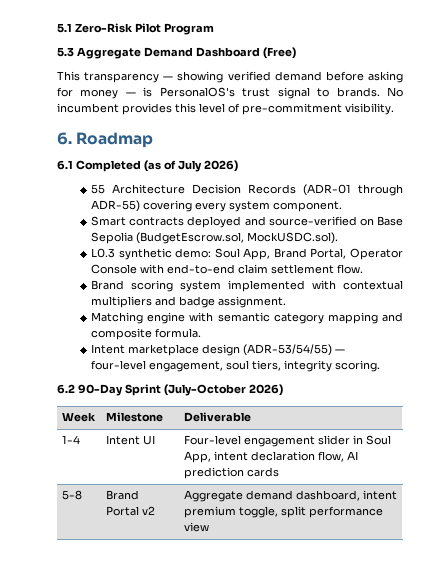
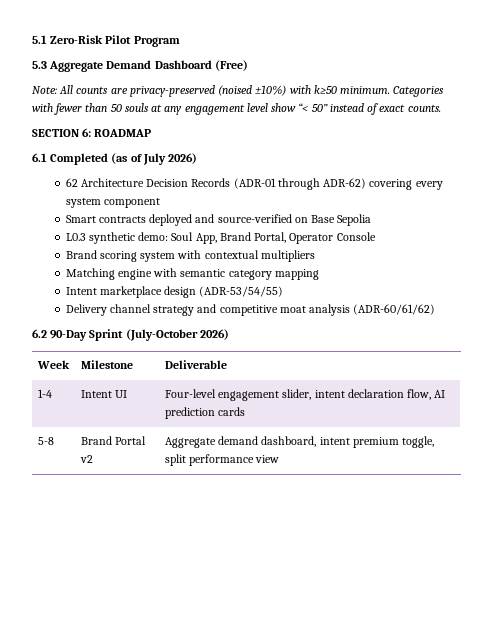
[57,71,403,83] [57,87,404,99] [57,103,394,115] [57,132,154,148] This transparency — showing verified demand before asking for money — is PersonalOS's trust signal to brands. No incumbent provides this level of pre-commitment visibility. // 6. Roadmap -> [32,85,445,97] [32,103,441,115] [32,128,152,137] Note: All counts are privacy-preserved (noised ±10%) with k≥50 minimum. Categories with fewer than 50 souls at any engagement level show “< 50” instead of exact counts. // SECTION 6: ROADMAP
[91,184,106,194] 55 -> [65,178,78,187] 62
[91,200,141,212] ADR-55) -> [323,178,367,189] ADR-62)
[273,201,343,212] component. -> [103,198,160,208] component
[136,232,339,244] (BudgetEscrow.sol, MockUSDC.sol). -> (372, 220) none
[140,264,364,274] with end-to-end claim settlement flow. -> (376, 236) none
[228,280,306,292] implemented -> (176, 257) none
[155,296,287,308] and badge assignment. -> (315, 256) none
[382,312,403,322] [91,328,202,340] and composite formula. -> (319, 274) none
[335,349,346,353] [91,360,381,372] — four-level engagement, soul tiers, integrity scoring. -> [65,304,436,316] // Delivery channel strategy and competitive moat analysis (ADR-60/61/62)
[318,435,392,445] [184,451,212,463] slider in Soul App, -> [282,389,312,400] slider,

